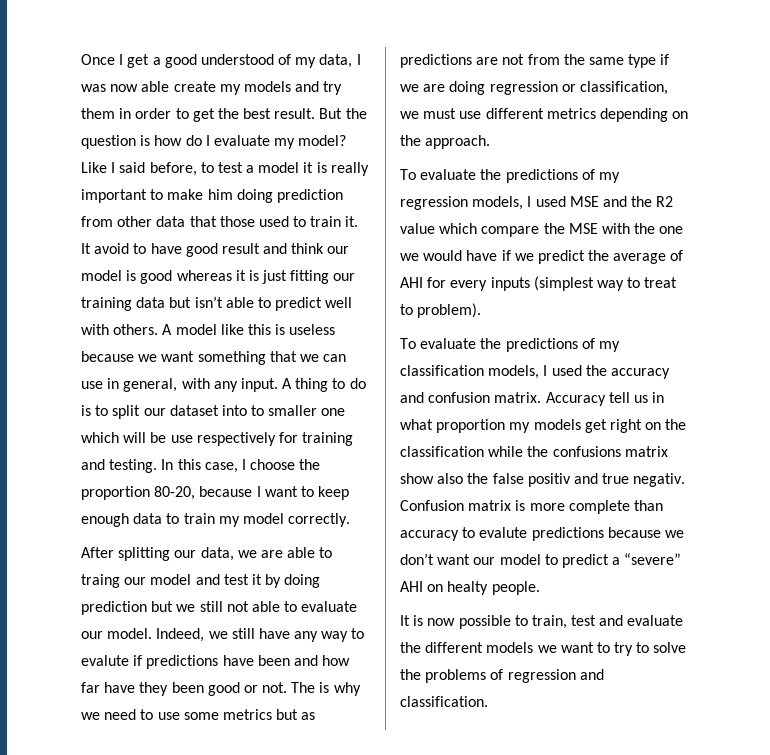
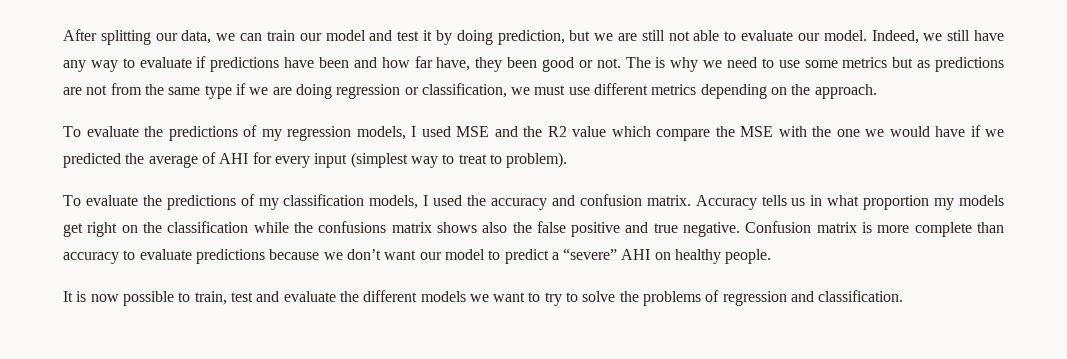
[81,54,361,68] [81,81,343,95] [81,108,367,122] [81,135,347,149] [81,162,369,176] [81,189,343,203] [81,216,359,227] [81,243,350,257] [81,270,356,284] [81,296,353,311] [81,324,336,335] [81,351,347,365] [81,378,366,392] [81,405,346,419] [81,432,354,446] [81,459,321,473] [81,486,350,500] [81,513,351,527] Once I get a good understood of my data, I was now able create my models and try them in order to get the best result. But the question is how do I evaluate my model? Like I said before, to test a model it is really important to make him doing prediction from other data that those used to train it. It avoid to have good result and think our model is good whereas it is just fitting our training data but isn’t able to predict well with others. A model like this is useless because we want something that we can use in general, with any input. A thing to do is to split our dataset into to smaller one which will be use respectively for training and testing. In this case, I choose the proportion 80-20, because I want to keep enough data to train my model correctly. // -> (63, 35) none
[260,547,333,558] [81,574,120,588] are able to traing -> [240,30,295,41] can train
[81,601,147,615] prediction -> [497,30,565,45] prediction,
(196, 608) none -> [617,33,637,41] are
[81,655,129,666] evalute -> [139,57,192,68] evaluate
[104,682,136,693] have -> [436,57,471,71] have,
[537,250,585,264] predict -> [63,153,121,168] predicted
[490,277,530,291] inputs -> [314,153,348,168] input
[608,392,630,403] tell -> [761,195,787,206] tells
[400,473,434,484] show -> [436,222,477,233] shows
[527,473,571,487] positiv -> [571,222,621,237] positive
[633,473,686,487] negativ. -> [683,222,741,237] negative.
[479,527,528,538] evalute -> [139,249,192,260] evaluate
[447,581,489,595] healty -> [675,249,722,264] healthy

